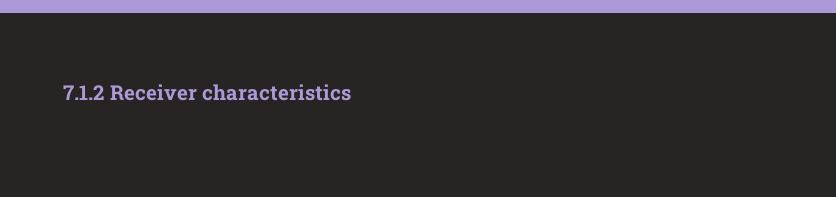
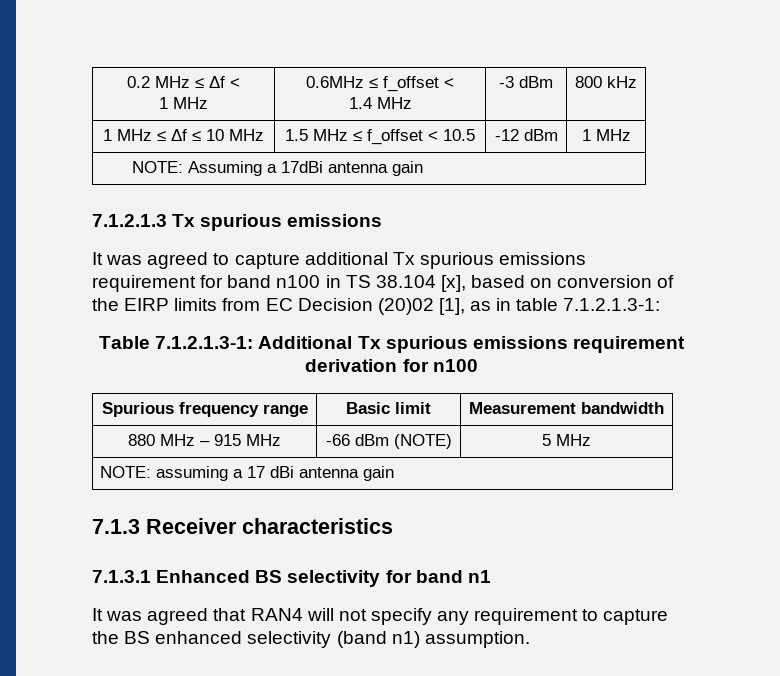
[63,84,352,101] 7.1.2 Receiver characteristics -> [127,76,240,88] [159,97,208,109] [306,76,454,92] [348,97,412,109] [499,76,553,88] [575,76,637,88] [103,129,264,141] [285,129,475,145] [494,129,558,141] [581,129,631,141] [132,161,424,176] [92,214,383,231] [92,252,587,269] [92,275,675,292] [92,298,661,315] [99,336,685,353] [305,359,478,372] [101,402,308,417] [346,402,431,414] [469,402,664,414] [128,434,281,446] [325,434,452,449] [542,434,591,446] [99,466,394,481] [92,518,393,534] [92,570,491,587] [92,608,669,625] [92,631,530,648] 0.2 MHz ≤ Δf < // 1 MHz | 0.6MHz ≤ f_offset < // 1.4 MHz | -3 dBm | 800 kHz // 1 MHz ≤ Δf ≤ 10 MHz | 1.5 MHz ≤ f_offset < 10.5 | -12 dBm | 1 MHz // NOTE: Assuming a 17dBi antenna gain // 7.1.2.1.3 Tx spurious emissions // It was agreed to capture additional Tx spurious emissions requirement for band n100 in TS 38.104 [x], based on conversion of the EIRP limits from EC Decision (20)02 [1], as in table 7.1.2.1.3-1: // Table 7.1.2.1.3-1: Additional Tx spurious emissions requirement derivation for n100 // Spurious frequency range | Basic limit | Measurement bandwidth // 880 MHz – 915 MHz | -66 dBm (NOTE) | 5 MHz // NOTE: assuming a 17 dBi antenna gain // 7.1.3 Receiver characteristics // 7.1.3.1 Enhanced BS selectivity for band n1 // It was agreed that RAN4 will not specify any requirement to capture the BS enhanced selectivity (band n1) assumption.

